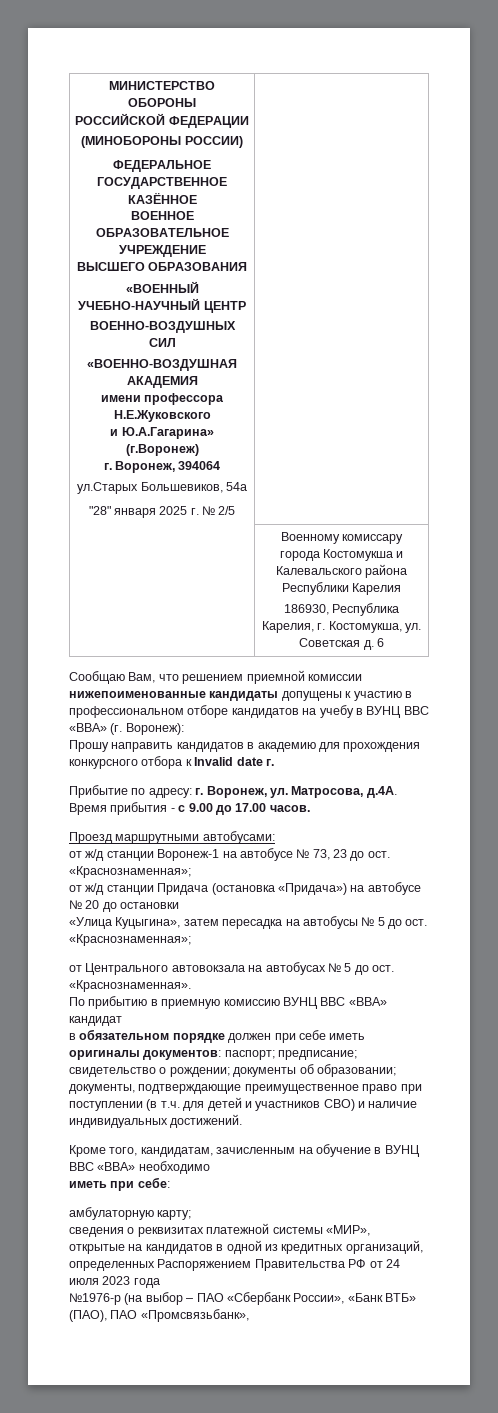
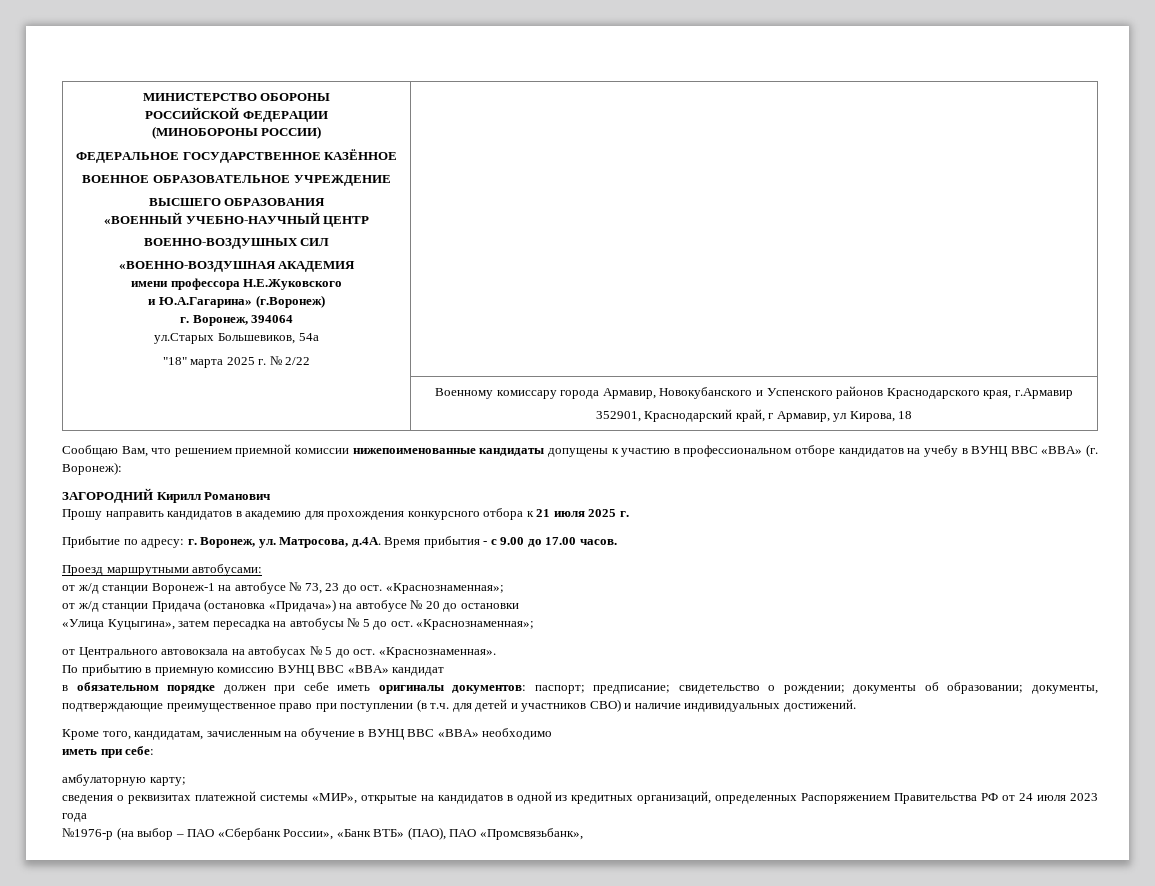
[88,506,156,518] "28" января -> [162,357,224,368] "18" марта
[218,506,236,515] 2/5 -> [285,357,311,365] 2/22
[323,549,404,561] [275,564,408,578] [281,582,402,595] [283,603,400,616] [261,621,422,633] [299,638,384,650] Костомукша и Калевальского района Республики Карелия // 186930, Республика Карелия, г. Костомукша, ул. Советская д. 6 -> [602,386,1073,399] [595,409,913,422] Армавир, Новокубанского и Успенского районов Краснодарского края, г.Армавир // 352901, Краснодарский край, г Армавир, ул Кирова, 18
(184, 729) none -> [62,488,271,503] // ЗАГОРОДНИЙ Кирилл Романович
[194,757,263,766] Invalid date -> [536,509,617,517] 21 июля 2025

